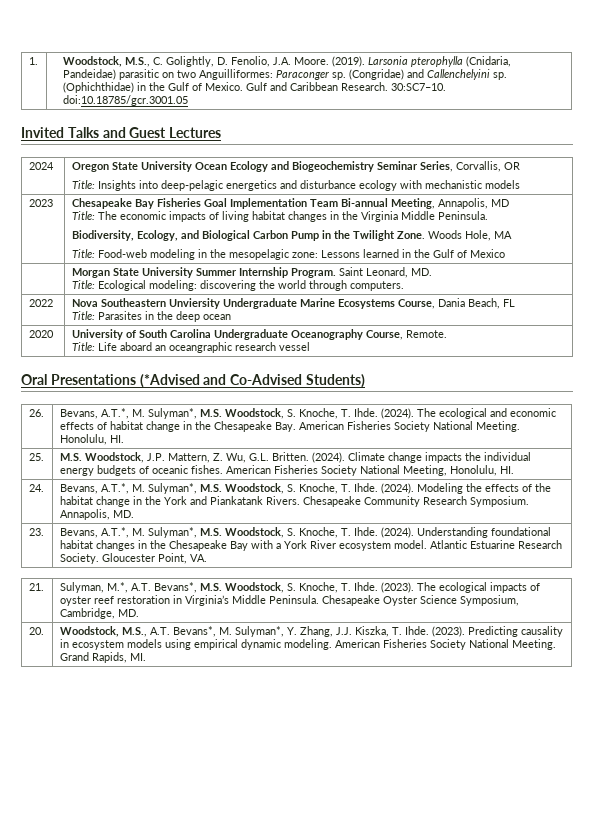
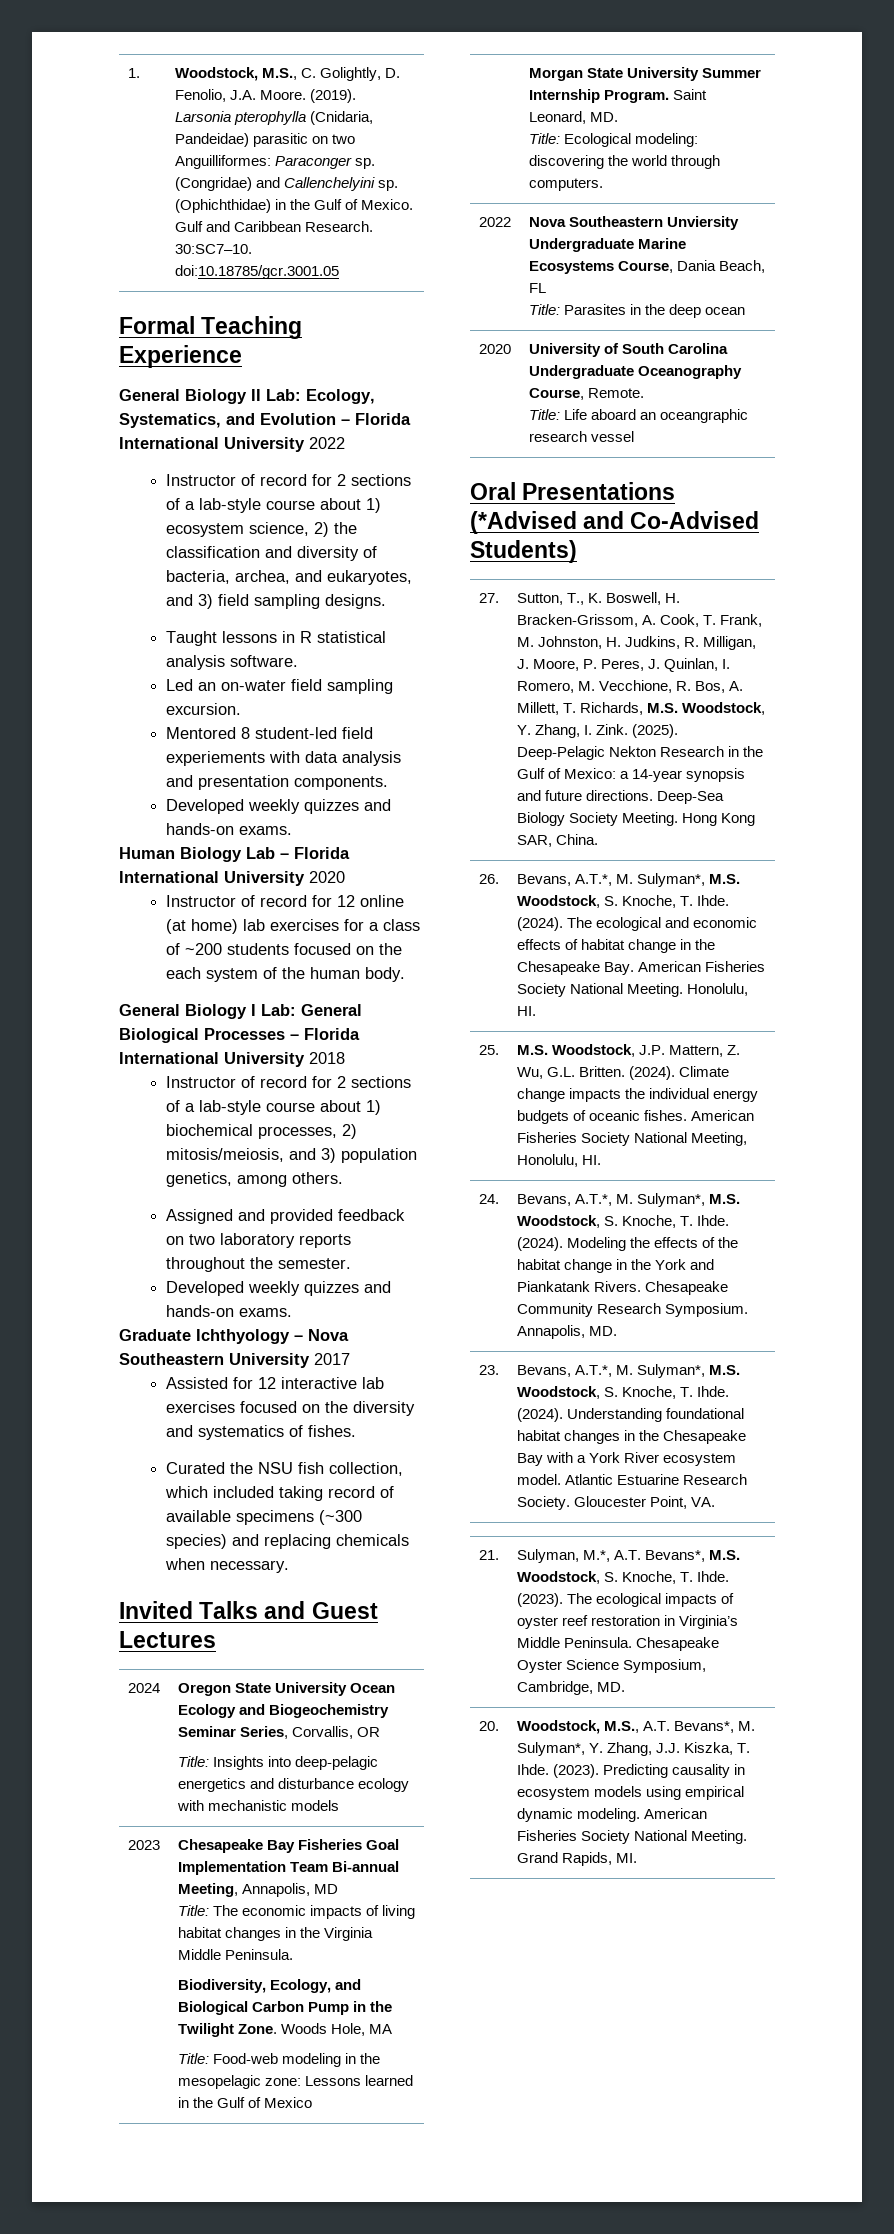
(189, 100) none -> [119,316,303,339] [119,345,242,368] [119,389,375,404] [119,413,411,428] [119,437,345,452] [165,474,411,486] [165,498,381,513] [165,522,357,537] [165,546,377,561] [165,570,412,585] [165,594,386,609] [165,631,386,646] [165,655,298,670] [165,679,393,694] [165,703,241,715] [165,727,373,739] [165,751,401,766] [165,775,388,790] [165,799,391,814] [165,823,292,835] [119,847,350,862] [119,871,345,886] [165,895,404,907] [165,919,420,934] [165,943,402,955] [165,967,405,982] [119,1004,362,1019] [119,1028,360,1043] [119,1052,345,1067] [165,1076,411,1088] [165,1100,381,1115] [165,1124,357,1139] [165,1148,417,1163] [165,1172,343,1187] [165,1209,405,1224] [165,1233,351,1248] [165,1257,351,1272] [165,1281,391,1296] [165,1305,292,1317] [119,1329,349,1344] [119,1353,350,1368] [165,1377,384,1389] [165,1401,415,1416] [165,1425,356,1440] [165,1462,403,1476] [164,1486,394,1501] [165,1510,362,1525] [165,1534,409,1549] [164,1558,289,1573] // Formal Teaching Experience // General Biology II Lab: Ecology, Systematics, and Evolution – Florida International University 2022 // Instructor of record for 2 sections of a lab-style course about 1) ecosystem science, 2) the classification and diversity of bacteria, archea, and eukaryotes, and 3) field sampling designs. // Taught lessons in R statistical analysis software. // Led an on-water field sampling excursion. // Mentored 8 student-led field experiements with data analysis and presentation components. // Developed weekly quizzes and hands-on exams. // Human Biology Lab – Florida International University 2020 // Instructor of record for 12 online (at home) lab exercises for a class of ~200 students focused on the each system of the human body. // General Biology I Lab: General Biological Processes – Florida International University 2018 // Instructor of record for 2 sections of a lab-style course about 1) biochemical processes, 2) mitosis/meiosis, and 3) population genetics, among others. // Assigned and provided feedback on two laboratory reports throughout the semester. // Developed weekly quizzes and hands-on exams. // Graduate Ichthyology – Nova Southeastern University 2017 // Assisted for 12 interactive lab exercises focused on the diversity and systematics of fishes. // Curated the NSU fish collection, which included taking record of available specimens (~300 species) and replacing chemicals when necessary.
(365, 381) none -> [478,593,499,603] [516,592,681,605] [516,614,763,627] [516,636,757,650] [516,658,731,672] [516,680,744,693] [516,702,766,715] [516,724,679,738] [516,746,764,760] [516,768,746,782] [516,790,724,804] [516,812,756,826] [516,834,598,847] // 27. | Sutton, T., K. Boswell, H. Bracken-Grissom, A. Cook, T. Frank, M. Johnston, H. Judkins, R. Milligan, J. Moore, P. Peres, J. Quinlan, I. Romero, M. Vecchione, R. Bos, A. Millett, T. Richards, M.S. Woodstock, Y. Zhang, I. Zink. (2025). Deep-Pelagic Nekton Research in the Gulf of Mexico: a 14-year synopsis and future directions. Deep-Sea Biology Society Meeting. Hong Kong SAR, China.

